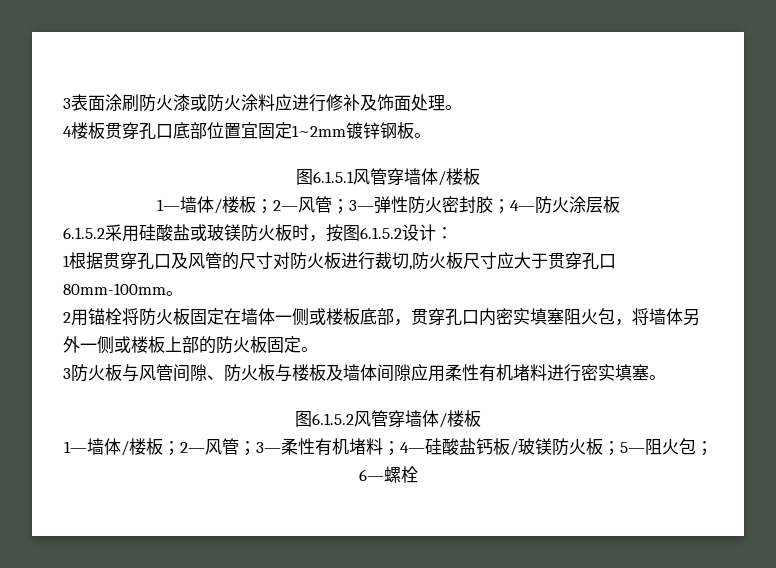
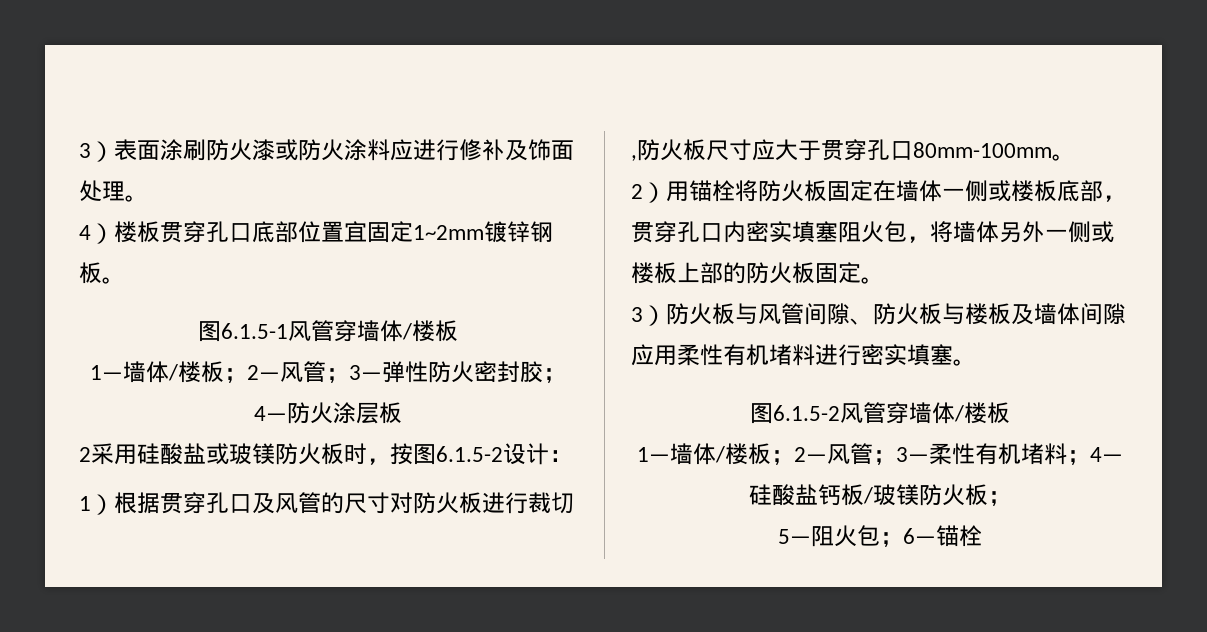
[63,98,71,109] 3 -> [79,141,114,162] 3）
(72, 131) none -> [91,223,114,244] ）
[313,171,354,183] 6.1.5.1 -> [220,323,288,339] 6.1.5-1
[63,227,105,239] 6.1.5.2 -> [79,447,91,462] 2
[360,227,402,239] 6.1.5.2 -> [436,446,503,462] 6.1.5-2
(70, 261) none -> [91,494,114,515] ）
(71, 317) none -> [643,182,666,203] ）
(71, 373) none -> [643,305,666,326] ）
[312,413,354,425] 6.1.5.2 -> [772,405,840,421] 6.1.5-2
(620, 448) none -> (1011, 498) //
[383,466,401,483] 螺 -> [935,525,959,547] 锚

